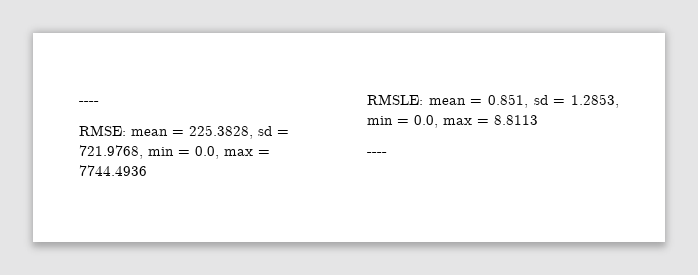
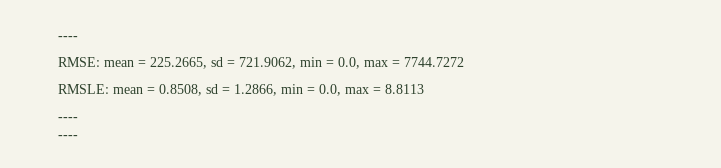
[189,125,289,139] [79,145,270,159] [79,165,147,176] 225.3828, sd = 721.9768, min = 0.0, max = 7744.4936 -> [150,57,464,69] 225.2665, sd = 721.9062, min = 0.0, max = 7744.7272
[488,94,619,108] 0.851, sd = 1.2853, -> [159,84,277,96] 0.8508, sd = 1.2866,
(387, 154) none -> [58,135,78,139] // ----

